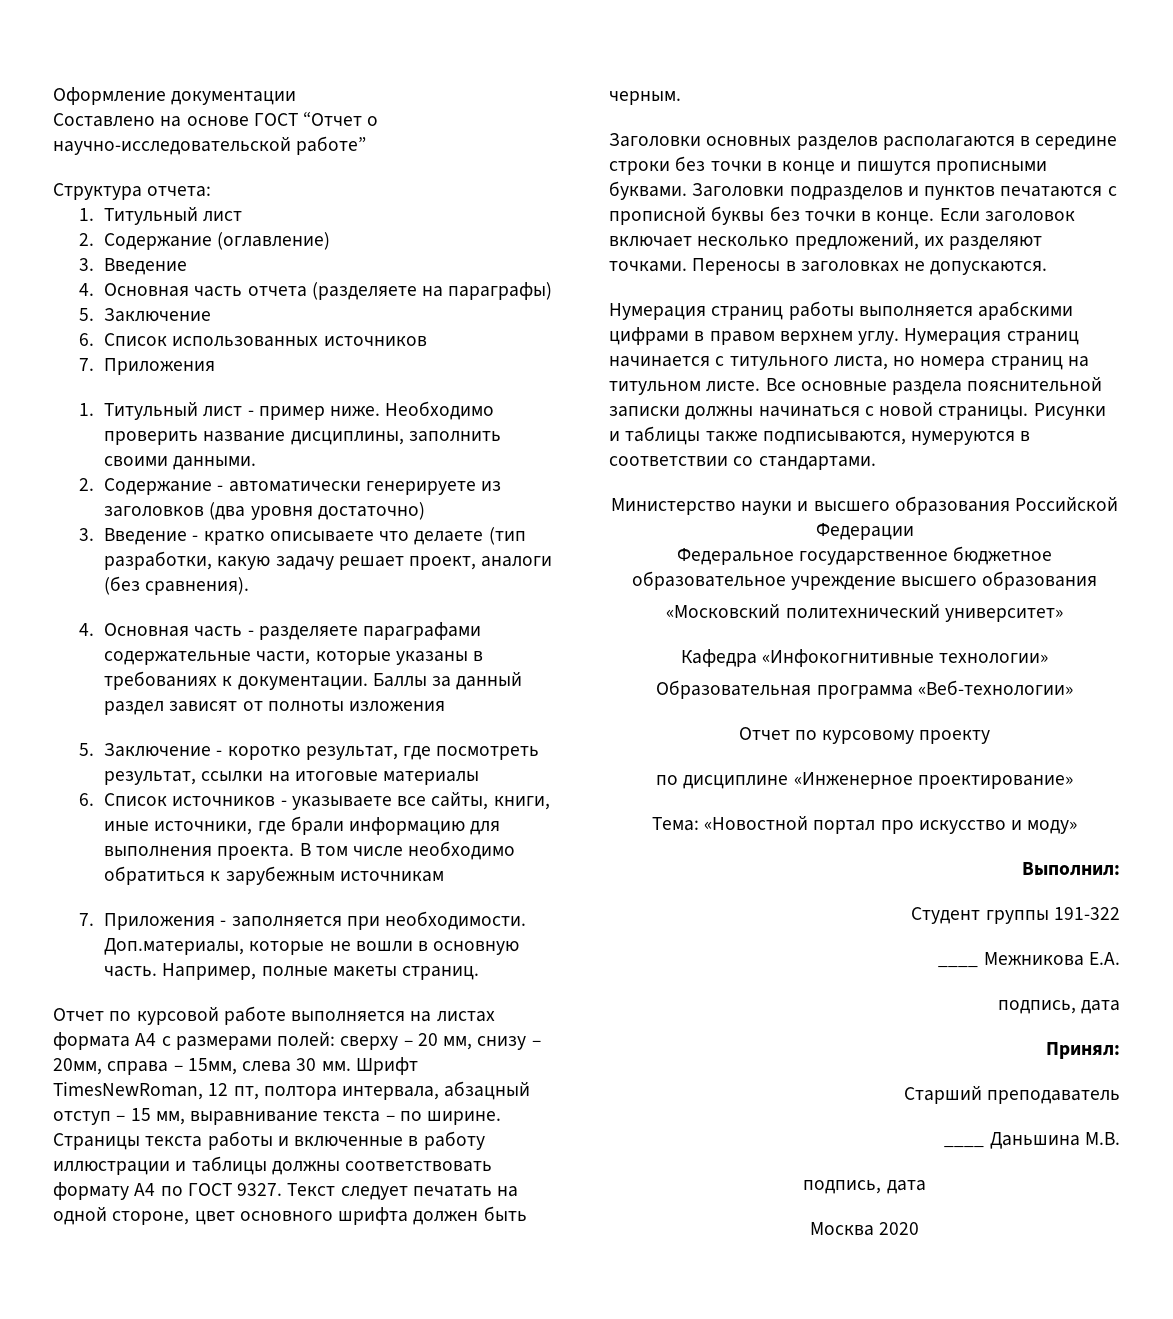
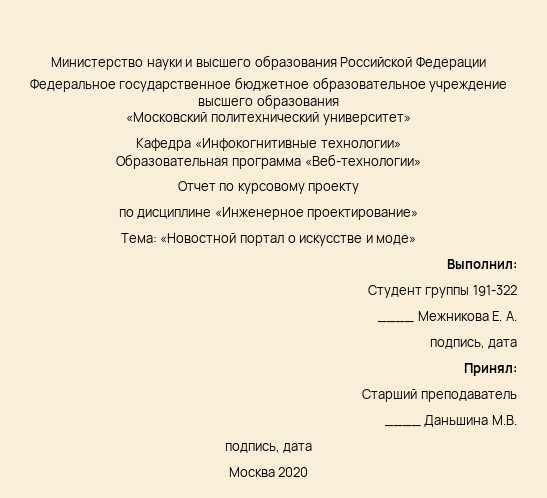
[53,87,297,105] [53,111,379,127] [53,136,367,155] [53,183,212,200] [78,206,243,225] [78,232,331,250] [78,258,188,275] [78,282,553,300] [78,308,212,322] [78,333,427,347] [78,358,216,375] [78,401,495,420] [104,431,501,445] [104,456,257,470] [78,478,502,495] [104,502,425,520] [78,527,526,545] [104,551,553,570] [104,576,250,595] [78,622,482,640] [104,651,484,665] [104,671,523,690] [104,701,446,715] [78,743,540,760] [104,771,480,785] [78,791,550,810] [104,816,501,835] [104,841,516,860] [104,866,444,885] [78,911,527,930] [104,938,520,955] [104,963,480,980] [53,1006,495,1025] [53,1031,541,1050] [53,1057,418,1075] [53,1081,531,1100] [53,1108,502,1125] [53,1131,485,1150] [53,1156,493,1175] [53,1182,519,1200] [53,1206,527,1225] [609,91,681,105] [609,133,1118,150] [609,156,1047,175] [609,181,1117,200] [609,206,1075,225] [609,231,1043,250] [609,258,1048,275] [609,301,1074,320] [609,327,1079,345] [609,356,1089,370] [609,376,1103,395] [609,401,1106,420] [609,426,1031,445] [609,456,876,470] Оформление документации // Составлено на основе ГОСТ “Отчет о научно-исследовательской работе” // Структура отчета: // 1. Титульный лист // 2. Содержание (оглавление) // 3. Введение // 4. Основная часть отчета (разделяете на параграфы) // 5. Заключение // 6. Список использованных источников // 7. Приложения // 1. Титульный лист - пример ниже. Необходимо проверить название дисциплины, заполнить своими данными. // 2. Содержание - автоматически генерируете из заголовков (два уровня достаточно) // 3. Введение - кратко описываете что делаете (тип разработки, какую задачу решает проект, аналоги (без сравнения). // 4. Основная часть - разделяете параграфами содержательные части, которые указаны в требованиях к документации. Баллы за данный раздел зависят от полноты изложения // 5. Заключение - коротко результат, где посмотреть результат, ссылки на итоговые материалы // 6. Список источников - указываете все сайты, книги, иные источники, где брали информацию для выполнения проекта. В том числе необходимо обратиться к зарубежным источникам // 7. Приложения - заполняется при необходимости. Доп.материалы, которые не вошли в основную часть. Например, полные макеты страниц. // Отчет по курсовой работе выполняется на листах формата А4 с размерами полей: сверху – 20 мм, снизу – 20мм, справа – 15мм, слева 30 мм. Шрифт TimesNewRoman, 12 пт, полтора интервала, абзацный отступ – 15 мм, выравнивание текста – по ширине. Страницы текста работы и включенные в работу иллюстрации и таблицы должны соответствовать формату А4 по ГОСТ 9327. Текст следует печатать на одной стороне, цвет основного шрифта должен быть черным. // Заголовки основных разделов располагаются в середине строки без точки в конце и пишутся прописными буквами. Заголовки подразделов и пунктов печатаются с прописной буквы без точки в конце. Если заголовок включает несколько предложений, их разделяют точками. Переносы в заголовках не допускаются. // Нумерация страниц работы выполняется арабскими цифрами в правом верхнем углу. Нумерация страниц начинается с титульного листа, но номера страниц на титульном листе. Все основные раздела пояснительной записки должны начинаться с новой страницы. Рисунки и таблицы также подписываются, нумеруются в соответствии со стандартами. // -> (51, 63) none
[880,820,1078,834] про искусство и моду» -> [287,235,417,246] о искусстве и моде»
[1089,952,1120,965] Е.А. -> [492,311,517,321] Е. А.

